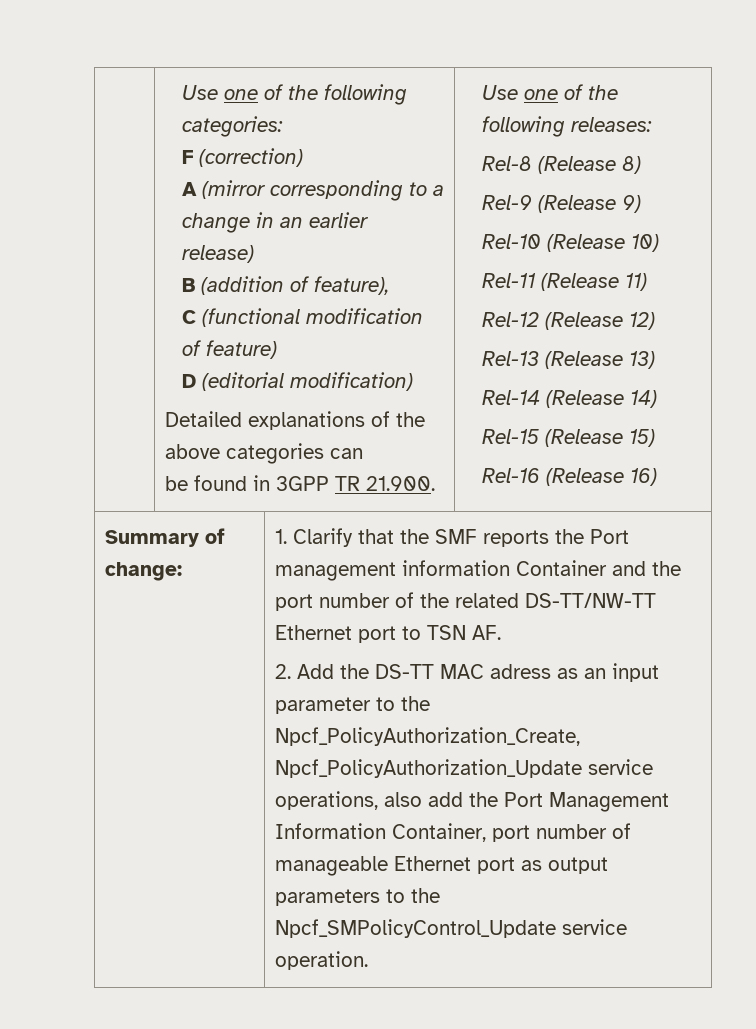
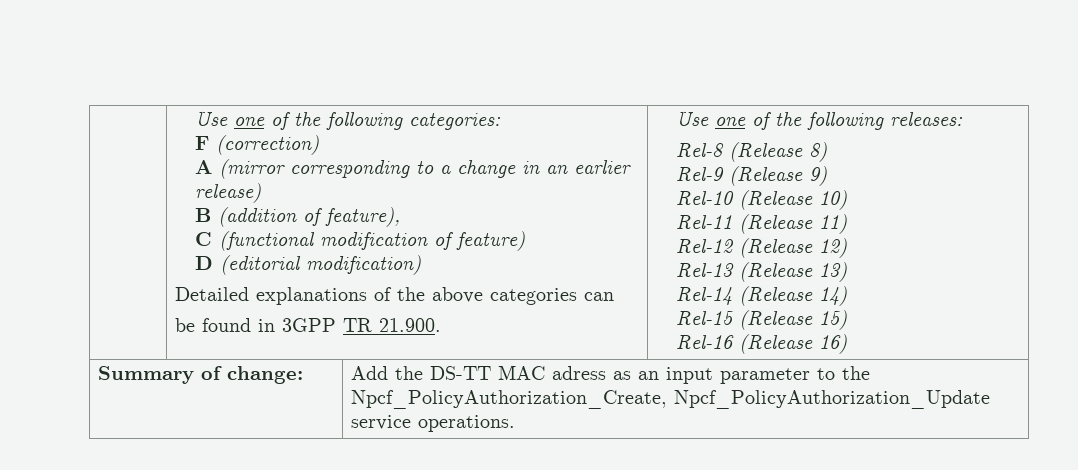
[274,528,629,547] [274,560,681,581] [274,592,656,611] [274,625,501,643] [274,664,291,679] 1. Clarify that the SMF reports the Port management information Container and the port number of the related DS-TT/NW-TT Ethernet port to TSN AF. // 2. -> (304, 375) none
[274,791,669,812] [274,823,631,842] [274,856,608,876] [274,888,440,906] [274,919,627,938] [274,951,368,970] operations, also add the Port Management Information Container, port number of manageable Ethernet port as output parameters to the Npcf_SMPolicyControl_Update service operation. -> [418,415,516,432] operations.

